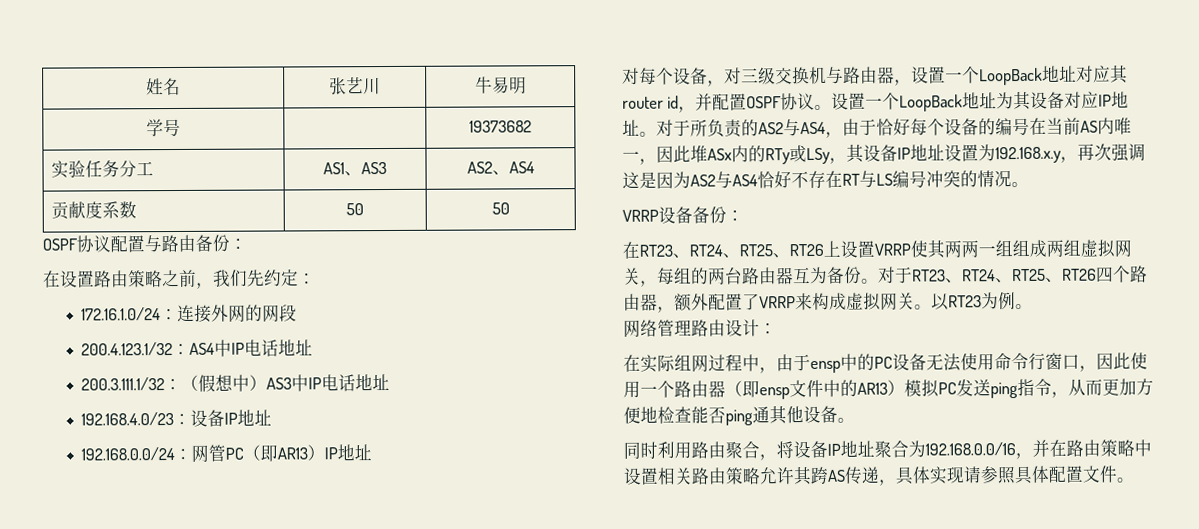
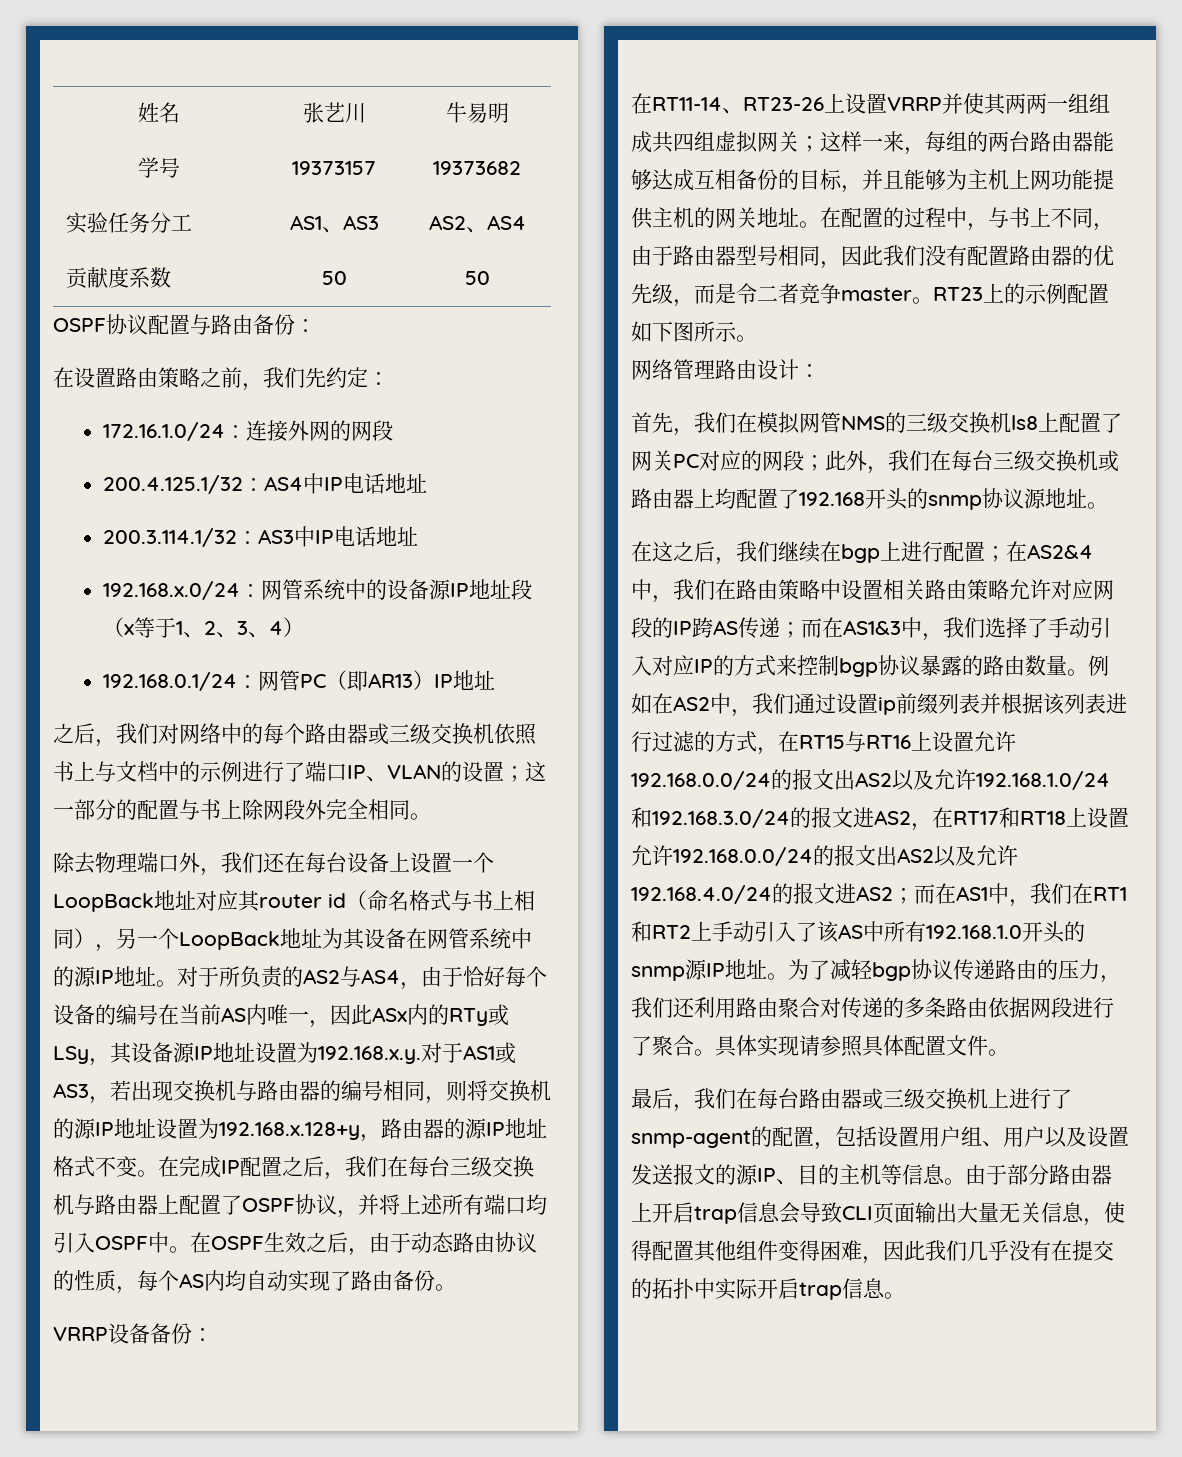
(181, 127) none -> [292,161,376,175] 19373157
[81,342,174,356] 200.4.123.1/32 -> [103,475,244,494] 200.4.125.1/32
[81,374,268,392] 200.3.111.1/32：（假想中） -> [103,528,259,547] 200.3.114.1/32：
[81,409,273,427] [81,446,176,461] 192.168.4.0/23：设备IP地址 // 192.168.0.0/24 -> [103,579,533,600] [103,617,305,638] [103,672,238,691] 192.168.x.0/24：网管系统中的设备源IP地址段（x等于1、2、3、4） // 192.168.0.1/24
[622,66,912,87] 对每个设备，对三级交换机与路由器， -> [53,723,537,747] [53,761,546,782] [53,799,431,820] [53,852,410,876] 之后，我们对网络中的每个路由器或三级交换机依照书上与文档中的示例进行了端口IP、VLAN的设置；这一部分的配置与书上除网段外完全相同。 // 除去物理端口外，我们还在每台设备上
[678,92,867,113] ，并配置OSPF协议。设置 -> [346,890,535,911] [53,928,137,952] （命名格式与书上相同），另
[1064,91,1100,109] 对应 -> [406,928,532,949] [53,966,96,987] 在网管系统中的源
[690,145,708,163] 堆 -> (372, 1014) none
[896,143,1146,164] [622,170,1012,189] IP地址设置为192.168.x.y，再次强调这是因为AS2与AS4恰好不存在RT与LS编号冲突的情况 -> [173,1042,516,1064] [53,1080,551,1104] [53,1118,547,1142] [53,1156,534,1180] [53,1194,547,1218] [53,1232,537,1256] [53,1270,435,1294] 源IP地址设置为192.168.x.y.对于AS1或AS3，若出现交换机与路由器的编号相同，则将交换机的源IP地址设置为192.168.x.128+y，路由器的源IP地址格式不变。在完成IP配置之后，我们在每台三级交换机与路由器上配置了OSPF协议，并将上述所有端口均引入OSPF中。在OSPF生效之后，由于动态路由协议的性质，每个AS内均自动实现了路由备份
[639,243,824,259] RT23、RT24、RT25、RT26 -> [652,97,824,114] RT11-14、RT23-26
(911, 249) none -> [942,93,963,114] 并
[1046,239,1064,257] 两 -> [652,131,694,153] 共四
(641, 276) none -> [799,131,904,152] ；这样一来
[793,265,1148,285] [623,292,1016,313] 互为备份。对于RT23、RT24、RT25、RT26四个路由器，额外配置了VRRP来构成虚拟网关。以RT23为例 -> [1093,131,1114,152] [631,169,1114,193] [631,207,1114,231] [631,245,1114,269] [631,283,1109,307] [631,321,737,342] 能够达成互相备份的目标，并且能够为主机上网功能提供主机的网关地址。在配置的过程中，与书上不同，由于路由器型号相同，因此我们没有配置路由器的优先级，而是令二者竞争master。RT23上的示例配置如下图所示
[623,352,1148,374] [623,378,1154,400] [623,405,855,426] [623,439,1050,461] 在实际组网过程中，由于ensp中的PC设备无法使用命令行窗口，因此使用一个路由器（即ensp文件中的AR13）模拟PC发送ping指令，从而更加方便地检查能否ping通其他设备。 // 同时利用路由聚合，将设备IP地址聚合为192.168.0.0/16，并 -> [631,412,1122,436] [631,450,1119,474] [631,488,1108,510] [631,541,1093,565] [631,579,715,603] 首先，我们在模拟网管NMS的三级交换机ls8上配置了网关PC对应的网段；此外，我们在每台三级交换机或路由器上均配置了192.168开头的snmp协议源地址。 // 在这之后，我们继续在bgp上进行配置；在AS2&4中，我们
[793,466,897,486] 其跨AS传递， -> [1051,579,1114,600] [631,617,1111,641] [631,655,1109,677] [631,693,1127,717] [631,731,1016,755] [631,769,1110,791] [631,807,1129,831] [631,845,1018,867] [631,883,1127,907] [631,921,1085,943] [631,959,1121,983] [631,997,1114,1018] [631,1035,715,1056] 对应网段的IP跨AS传递；而在AS1&3中，我们选择了手动引入对应IP的方式来控制bgp协议暴露的路由数量。例如在AS2中，我们通过设置ip前缀列表并根据该列表进行过滤的方式，在RT15与RT16上设置允许192.168.0.0/24的报文出AS2以及允许192.168.1.0/24和192.168.3.0/24的报文进AS2，在RT17和RT18上设置允许192.168.0.0/24的报文出AS2以及允许192.168.4.0/24的报文进AS2；而在AS1中，我们在RT1和RT2上手动引入了该AS中所有192.168.1.0开头的snmp源IP地址。为了减轻bgp协议传递路由的压力，我们还利用路由聚合对传递的多条路由依据网段进行了聚合。
(1135, 480) none -> [631,1088,1072,1112] [631,1126,1129,1150] [631,1164,1112,1185] [631,1202,1125,1226] [631,1240,1114,1264] [631,1278,905,1300] // 最后，我们在每台路由器或三级交换机上进行了snmp-agent的配置，包括设置用户组、用户以及设置发送报文的源IP、目的主机等信息。由于部分路由器上开启trap信息会导致CLI页面输出大量无关信息，使得配置其他组件变得困难，因此我们几乎没有在提交的拓扑中实际开启trap信息。

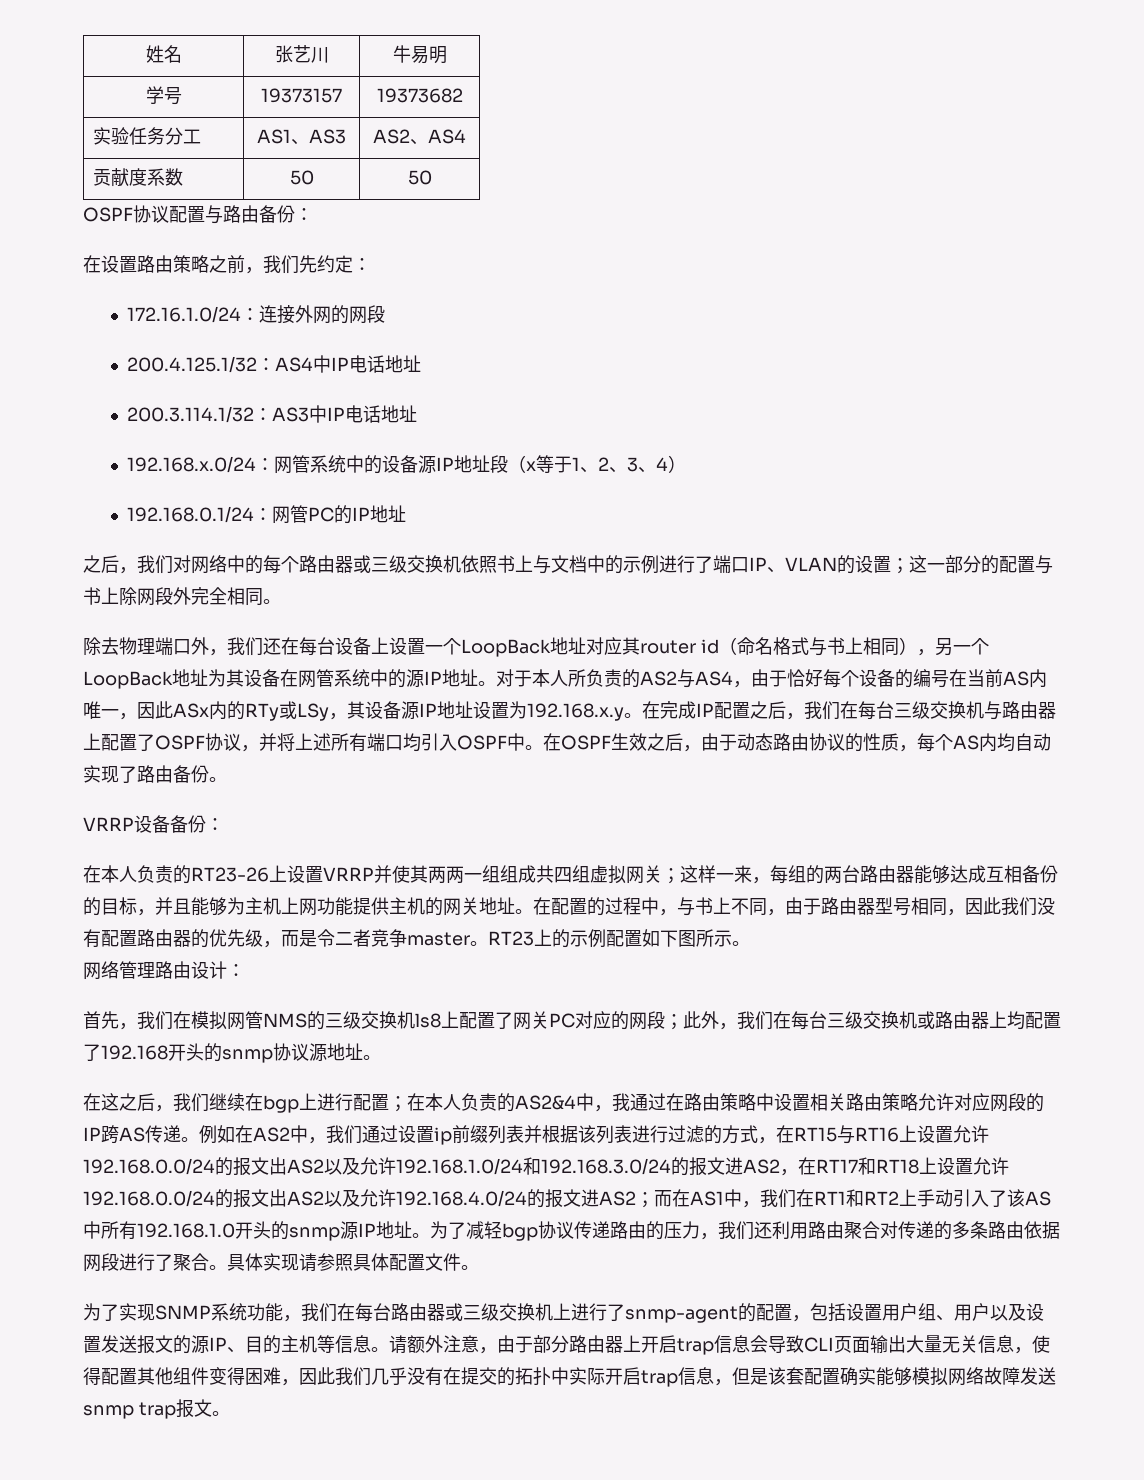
[326,670,435,691] （即AR13） -> [334,505,353,524] 的
(219, 976) none -> [532,669,568,687] 本人
[318,1042,516,1064] [53,1080,551,1104] [53,1118,547,1142] [53,1156,137,1177] 192.168.x.y.对于AS1或AS3，若出现交换机与路由器的编号相同，则将交换机的源IP地址设置为192.168.x.128+y，路由器的源IP地址格式不变 -> [527,703,624,721] 192.168.x.y
[652,97,743,114] RT11-14、 -> [101,865,191,884] 本人负责的
(1027, 551) none -> [425,1093,515,1112] 本人负责的
[694,579,715,600] 们 -> [630,1093,666,1111] 通过
[780,617,1111,641] [631,655,1067,677] ；而在AS1&3中，我们选择了手动引入对应IP的方式来控制bgp协议暴露的路由数量 -> (181, 1134) none
[631,1088,673,1109] 最后 -> [83,1303,283,1322] 为了实现SNMP系统功能
(965, 1181) none -> [389,1335,497,1354] 请额外注意，
(885, 1288) none -> [714,1367,1056,1386] [83,1399,212,1419] ，但是该套配置确实能够模拟网络故障发送snmp trap报文

